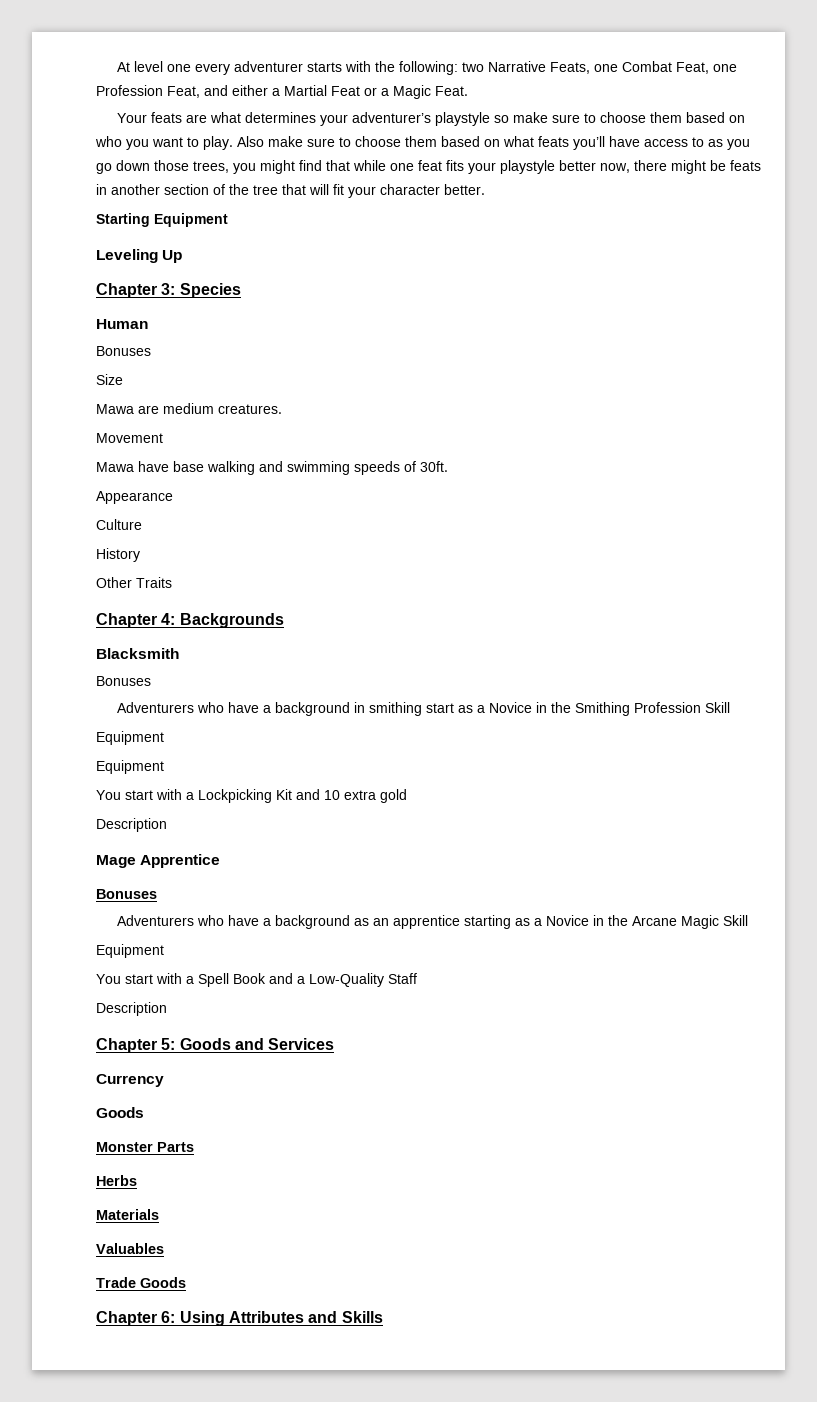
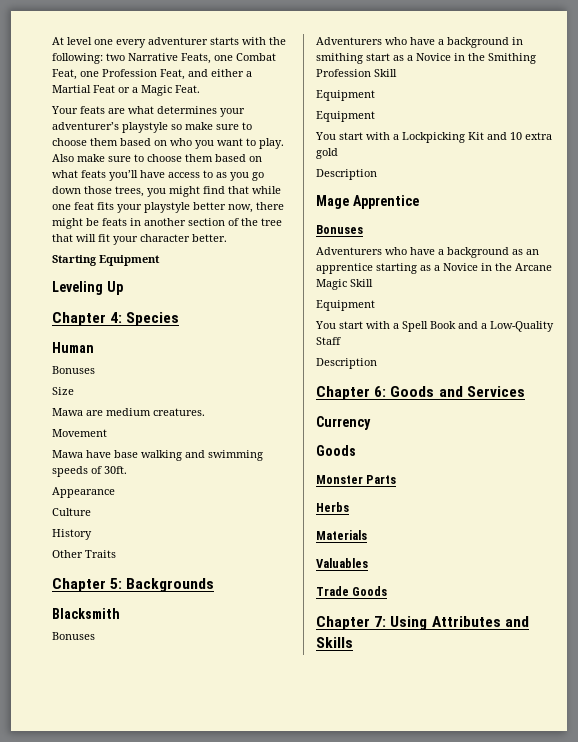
[161,283,176,295] 3: -> [110,312,123,323] 4:
[161,613,176,625] 4: -> [110,578,123,589] 5:
[161,1038,176,1050] 5: -> [374,386,387,397] 6:
[161,1311,176,1323] 6: -> [374,616,387,627] 7:

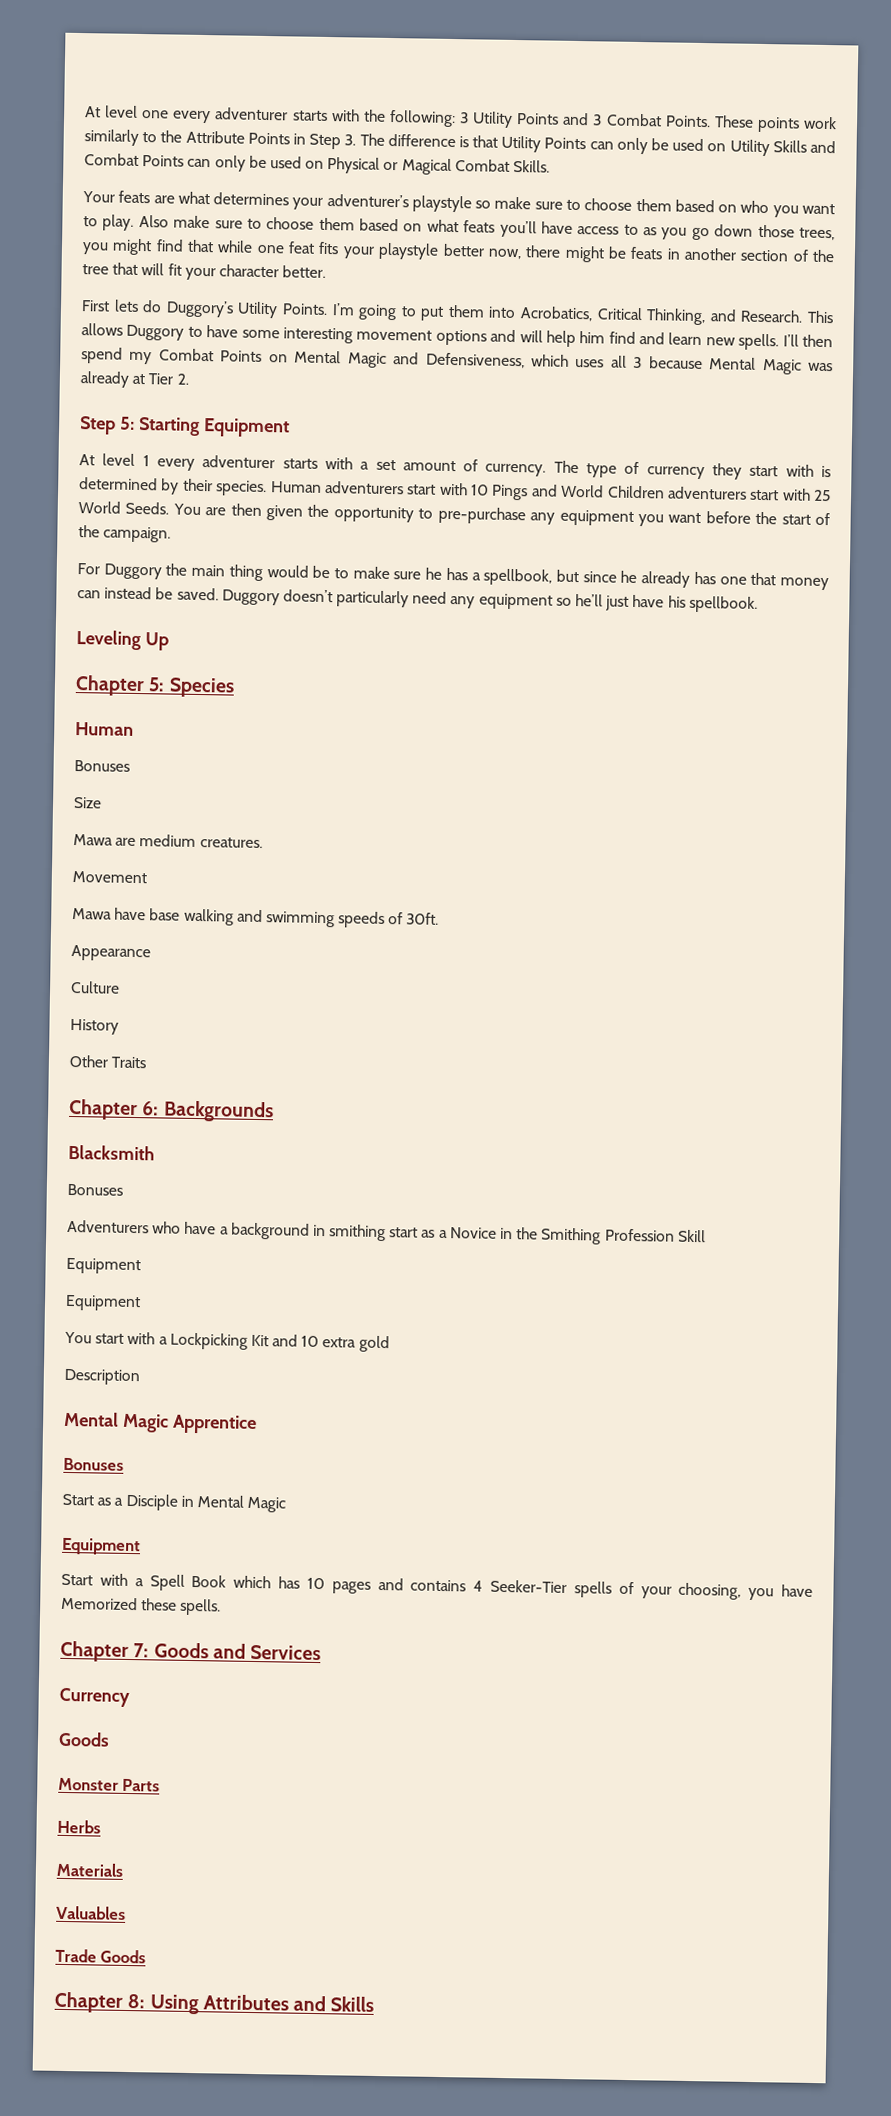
[106,53,276,64] [52,69,252,80] [52,85,200,96] two Narrative Feats, one Combat Feat, one Profession Feat, and either a Martial Feat or a Magic Feat. -> [459,111,837,133] [84,129,836,157] [84,153,551,175] 3 Utility Points and 3 Combat Points. These points work similarly to the Attribute Points in Step 3. The difference is that Utility Points can only be used on Utility Skills and Combat Points can only be used on Physical or Magical Combat Skills.
[52,255,160,266] Starting Equipment -> [81,299,835,326] [81,323,834,351] [81,347,833,375] [80,371,189,388] [79,416,290,438] [79,453,831,480] [79,477,831,502] [78,501,830,527] [78,525,172,543] [77,563,829,591] [77,586,758,613] First lets do Duggory’s Utility Points. I’m going to put them into Acrobatics, Critical Thinking, and Research. This allows Duggory to have some interesting movement options and will help him find and learn new spells. I’ll then spend my Combat Points on Mental Magic and Defensiveness, which uses all 3 because Mental Magic was already at Tier 2. // Step 5: Starting Equipment // At level 1 every adventurer starts with a set amount of currency. The type of currency they start with is determined by their species. Human adventurers start with 10 Pings and World Children adventurers start with 25 World Seeds. You are then given the opportunity to pre-purchase any equipment you want before the start of the campaign. // For Duggory the main thing would be to make sure he has a spellbook, but since he already has one that money can instead be saved. Duggory doesn’t particularly need any equipment so he’ll just have his spellbook.
[110,312,123,323] 4: -> [148,677,166,692] 5:
[110,578,123,589] 5: -> [142,1101,160,1116] 6:
[316,195,349,209] Mage -> [64,1411,169,1433] Mental Magic
[316,247,539,258] [316,263,552,274] [316,279,373,290] [316,300,375,311] [315,321,363,329] Adventurers who have a background as an apprentice starting as a Novice in the Arcane Magic Skill // Equipment // You start -> [62,1493,287,1513] [61,1537,141,1556] [61,1573,93,1586] Start as a Disciple in Mental Magic // Equipment // Start
[458,321,554,332] [316,337,341,345] [316,358,377,369] [316,386,387,400] and a Low-Quality Staff // Description // Chapter 6: -> [233,1575,814,1601] [61,1596,222,1616] [60,1640,150,1662] which has 10 pages and contains 4 Seeker-Tier spells of your choosing, you have Memorized these spells. // Chapter 7:
[374,616,387,627] 7: -> [127,1994,146,2009] 8:

